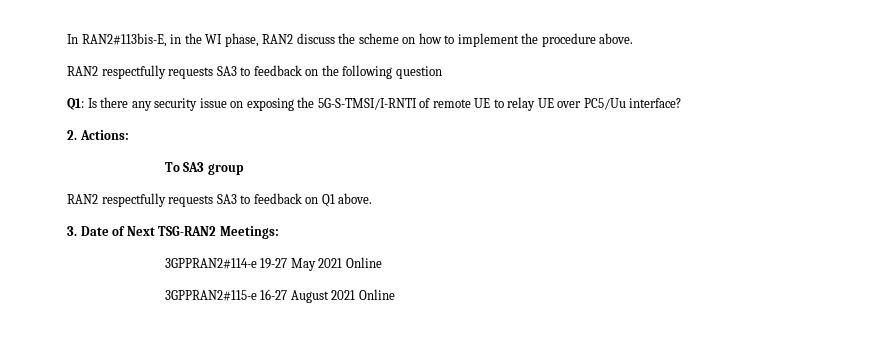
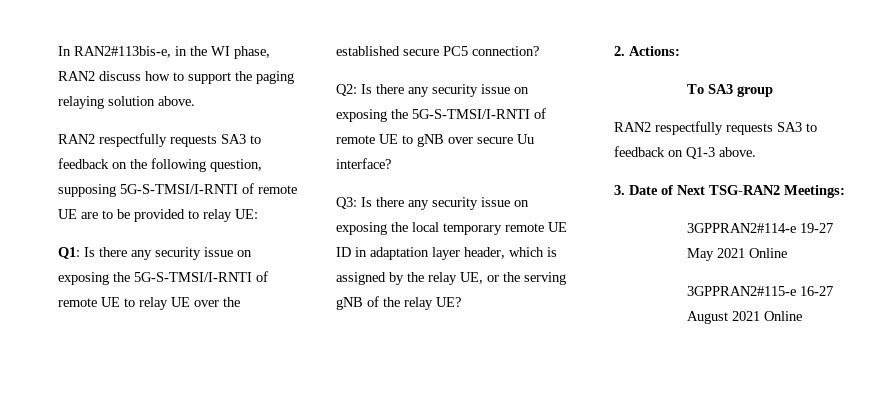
[81,33,167,47] RAN2#113bis-E, -> [74,46,171,58] RAN2#113bis-e,
[338,33,596,47] the scheme on how to implement the procedure -> [145,71,294,84] [58,96,155,109] how to support the paging relaying solution
[395,66,442,79] question -> [210,159,262,172] [58,183,297,197] [58,209,258,222] question, supposing 5G-S-TMSI/I-RNTI of remote UE are to be provided to relay UE:
[583,98,682,110] PC5/Uu interface? -> [223,297,240,307] [336,46,539,56] [336,84,529,97] [336,108,546,122] [336,134,534,147] [336,158,391,169] [336,197,529,210] [336,222,567,235] [336,247,557,260] [336,272,566,285] [336,296,461,310] the established secure PC5 connection? // Q2: Is there any security issue on exposing the 5G-S-TMSI/I-RNTI of remote UE to gNB over secure Uu interface? // Q3: Is there any security issue on exposing the local temporary remote UE ID in adaptation layer header, which is assigned by the relay UE, or the serving gNB of the relay UE?
[321,194,335,207] Q1 -> [686,147,715,159] Q1-3

